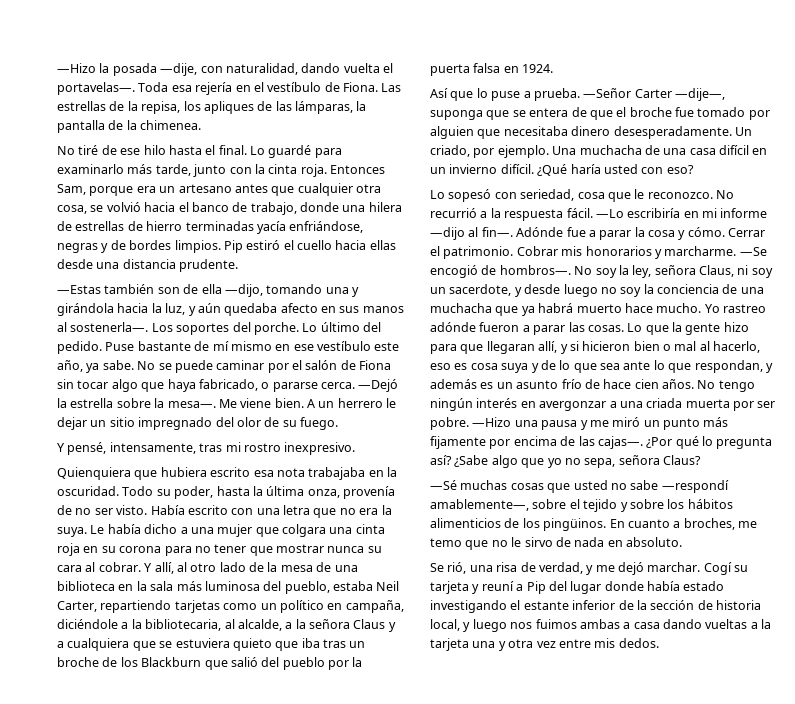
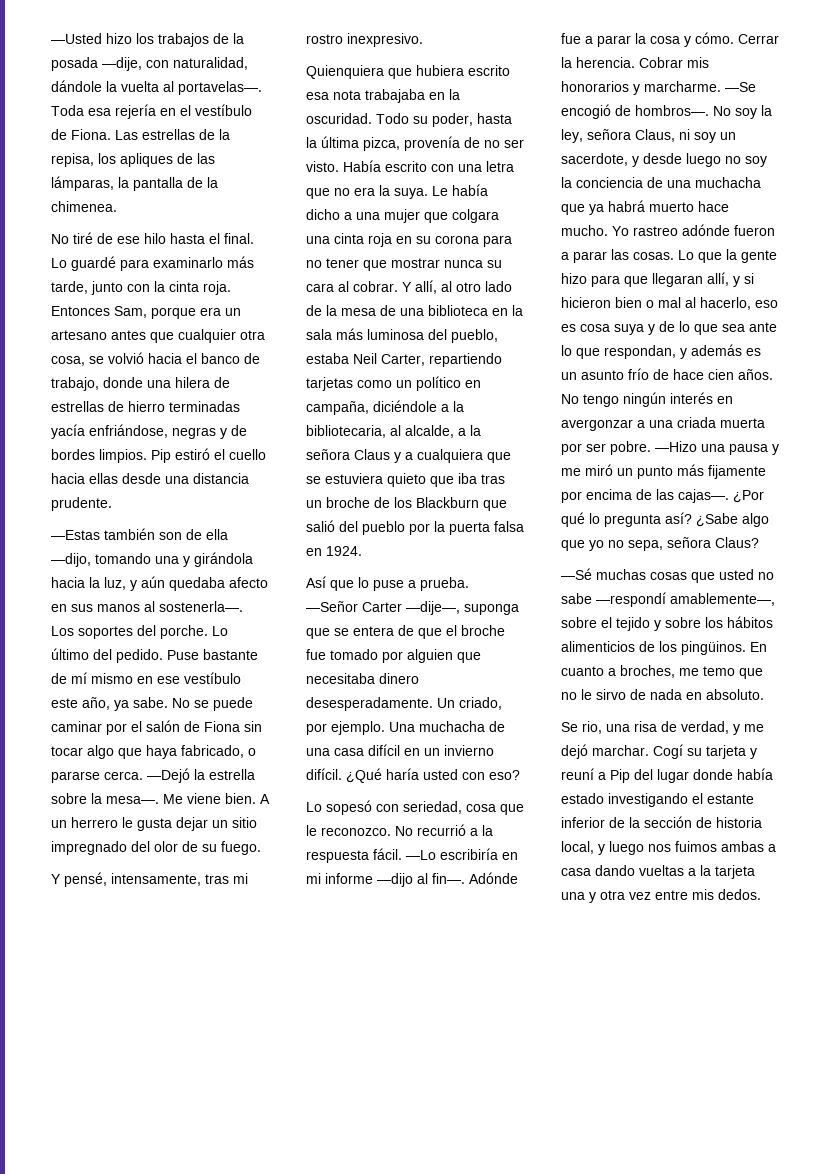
[57,63,96,73] —Hizo -> [51,33,229,47] —Usted hizo los trabajos de
[301,63,393,73] dando vuelta el -> [51,80,174,92] dándole la vuelta al
(397, 403) none -> [137,818,172,831] gusta
[307,489,340,498] onza, -> [363,137,400,151] pizca,
[430,246,514,259] el patrimonio. -> [561,57,635,68] la herencia.
[447,562,467,574] rió, -> [582,721,602,734] rio,

